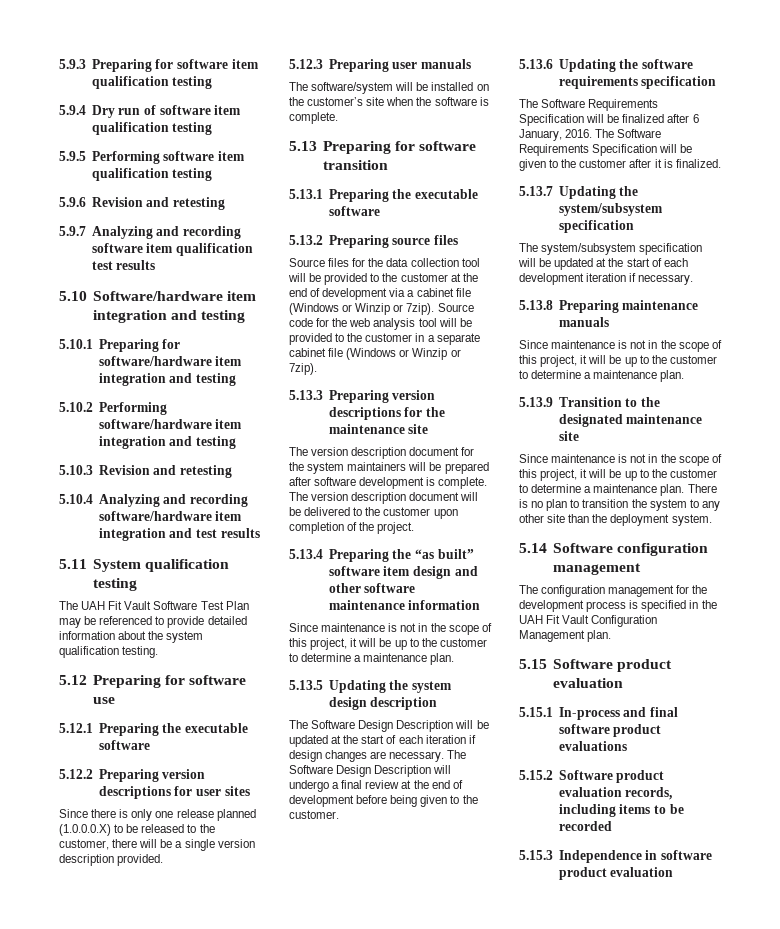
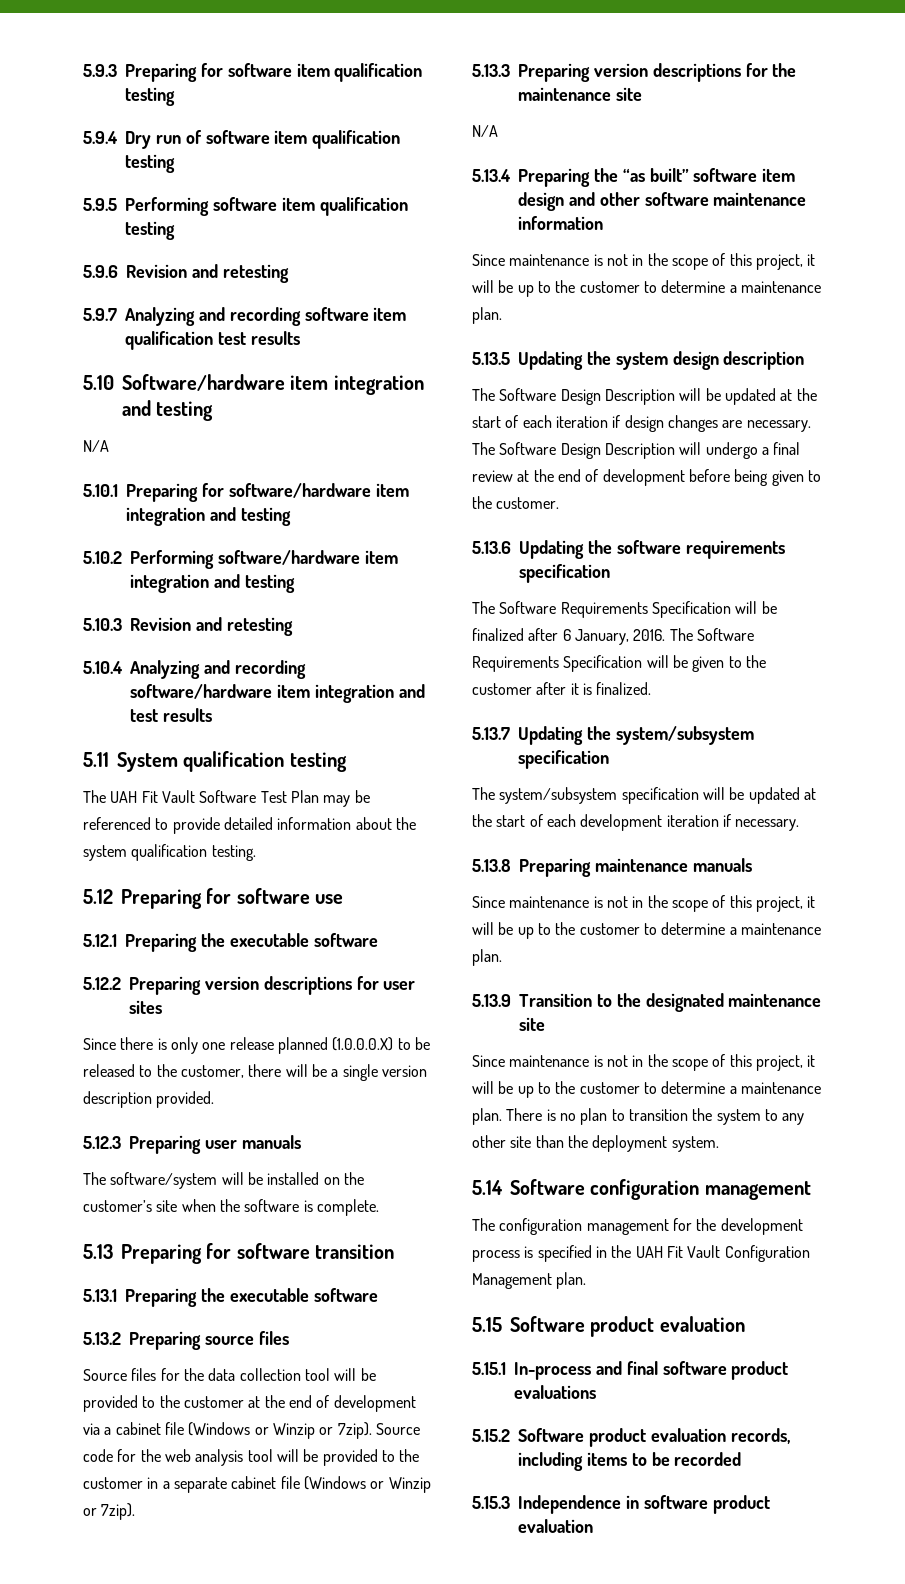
(246, 316) none -> [83,440,109,452] // N/A
[289,447,475,459] [289,462,489,474] [289,477,488,489] [289,492,479,504] [289,507,458,519] [289,522,415,534] The version description document for the system maintainers will be prepared after software development is complete. The version description document will be delivered to the customer upon completion of the project. -> [472,125,498,137] N/A

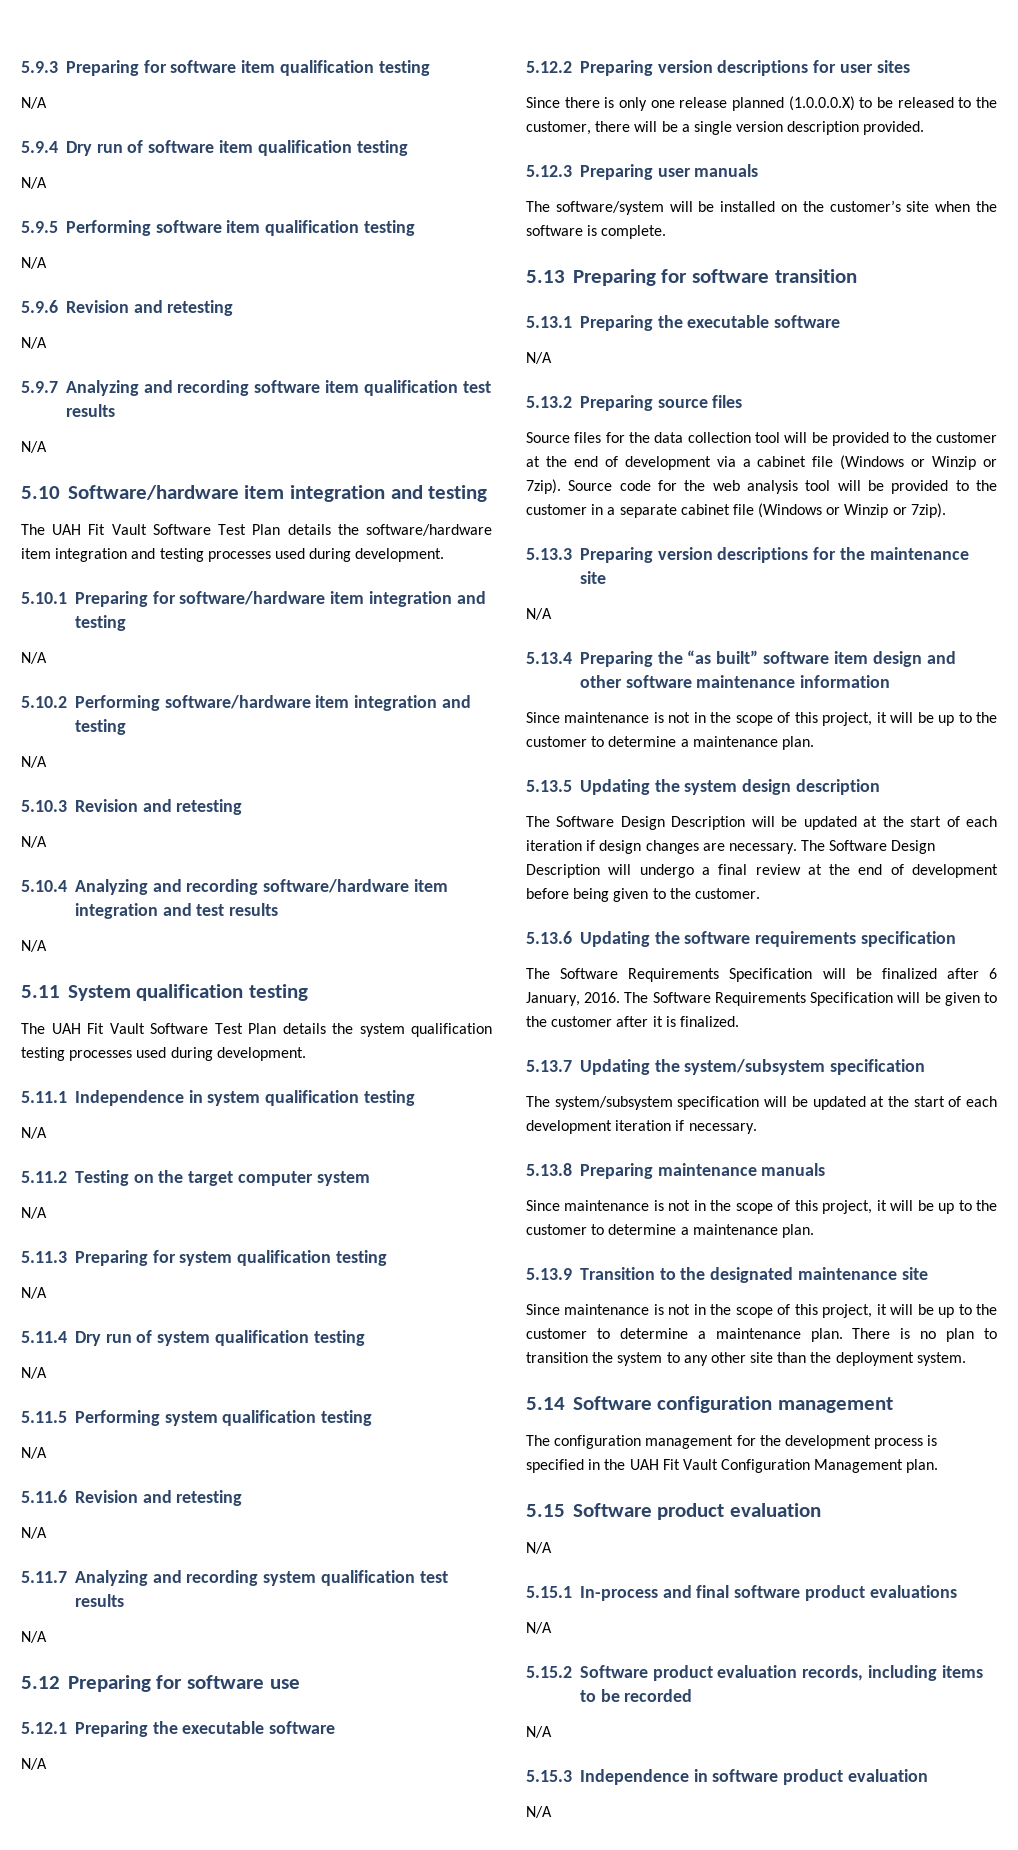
(175, 96) none -> [21,97,47,109] // N/A
(175, 163) none -> [21,177,47,189] // N/A
(175, 230) none -> [21,257,47,269] // N/A
(289, 273) none -> [21,337,47,349] // N/A
(300, 338) none -> [21,441,47,453] // N/A
[83,440,109,452] N/A -> [21,524,493,536] [21,548,445,562] The UAH Fit Vault Software Test Plan details the software/hardware item integration and testing processes used during development.
(291, 516) none -> [21,652,47,664] // N/A
(295, 583) none -> [21,756,47,768] // N/A
(293, 626) none -> [21,836,47,848] // N/A
(212, 715) none -> [21,940,47,952] // N/A
[323,790,370,807] [83,817,416,834] [83,844,256,861] may be referenced to provide detailed information about the system qualification testing. -> [282,1023,492,1037] [21,1047,306,1061] [21,1090,416,1106] [21,1127,47,1139] [21,1170,371,1186] [21,1207,47,1219] [21,1250,388,1266] [21,1287,47,1299] [21,1330,366,1346] [21,1367,47,1379] [21,1410,373,1426] [21,1447,47,1459] [21,1490,243,1506] [21,1527,47,1539] [21,1570,449,1586] [74,1594,124,1607] [21,1631,47,1643] details the system qualification testing processes used during development. // 5.11.1 Independence in system qualification testing // N/A // 5.11.2 Testing on the target computer system // N/A // 5.11.3 Preparing for system qualification testing // N/A // 5.11.4 Dry run of system qualification testing // N/A // 5.11.5 Performing system qualification testing // N/A // 5.11.6 Revision and retesting // N/A // 5.11.7 Analyzing and recording system qualification test results // N/A
(378, 940) none -> [21,1758,47,1770] // N/A
(378, 1295) none -> [526,352,552,364] // N/A
(745, 1324) none -> [526,1542,552,1554] // N/A
(596, 1392) none -> [526,1622,552,1634] // N/A
(742, 1459) none -> [526,1726,552,1738] // N/A
(593, 1526) none -> [526,1806,552,1818] // N/A

